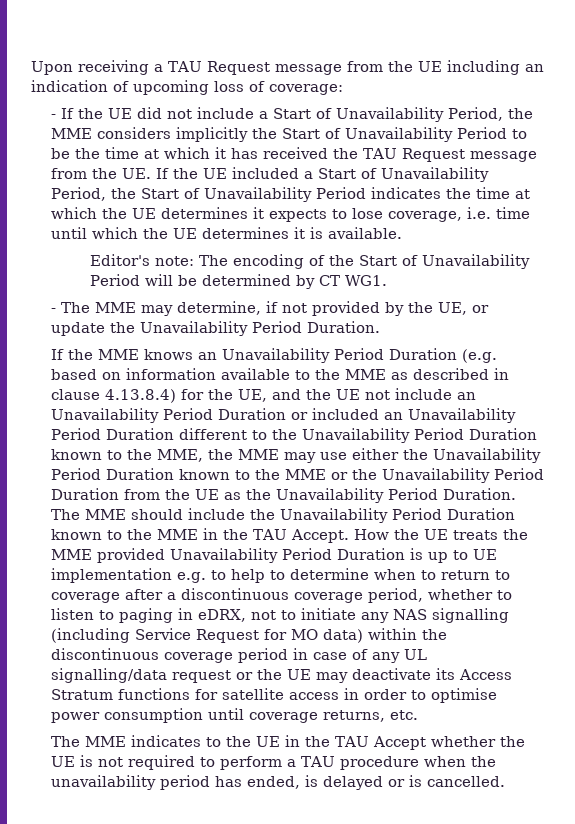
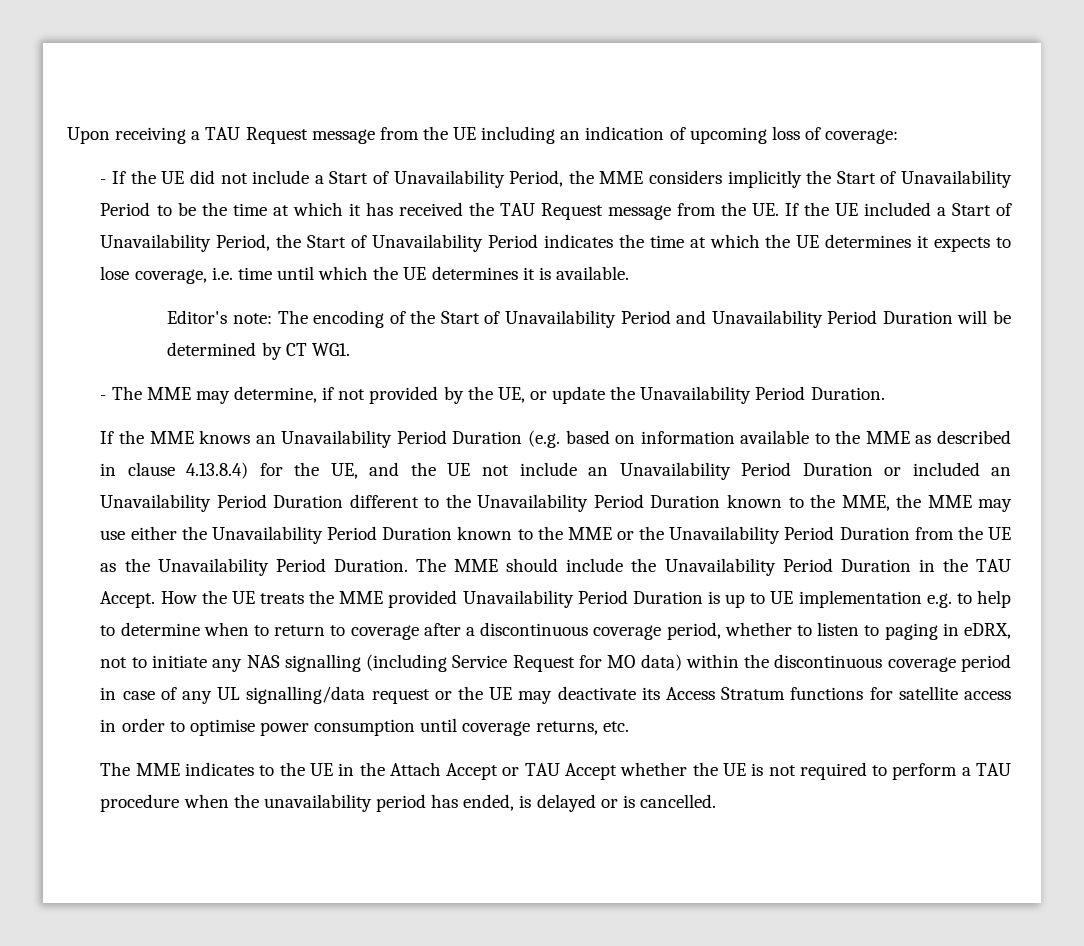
(141, 280) none -> [676,310,953,328] and Unavailability Period Duration
[50,529,198,540] known to the MME -> (911, 565) none
(330, 741) none -> [389,762,520,780] Attach Accept or

